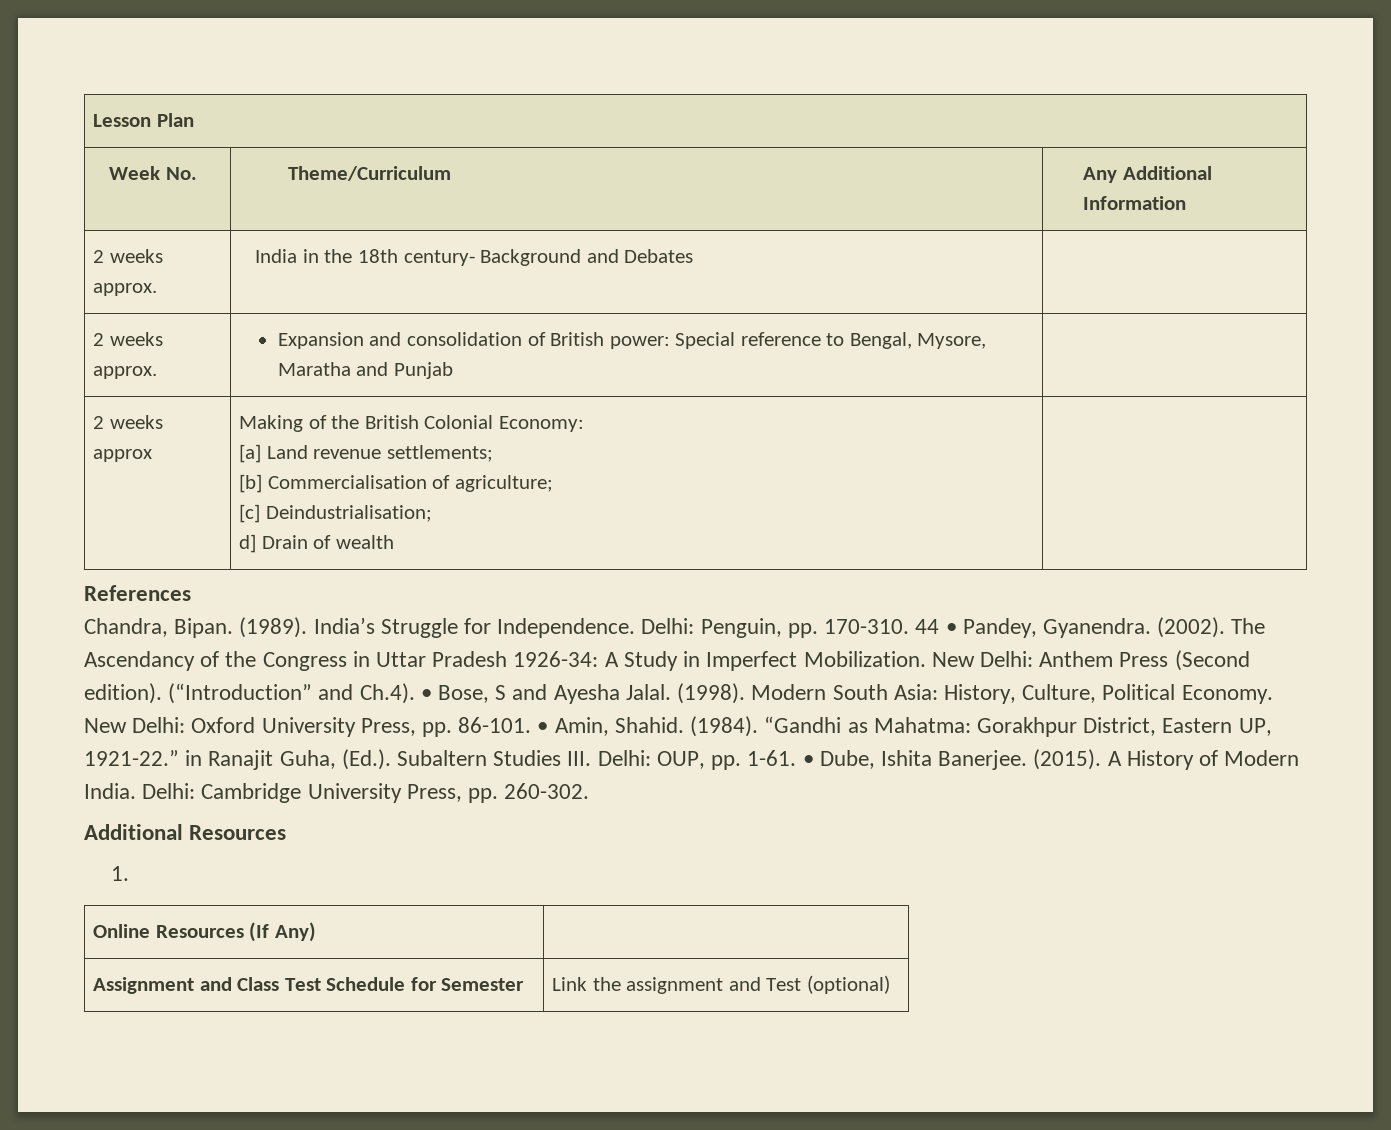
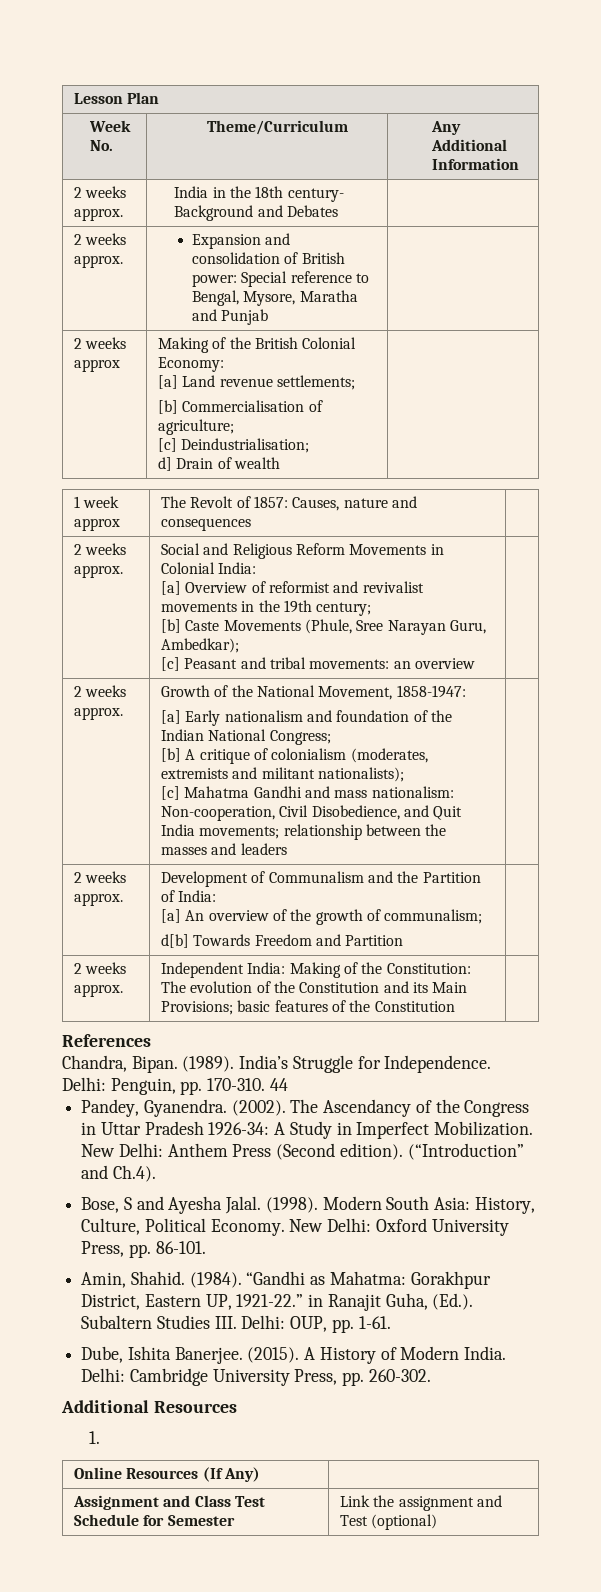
(394, 542) none -> [74,496,120,508] [74,518,121,531] [161,496,417,511] [161,518,252,531] [74,543,127,555] [74,565,124,578] [161,543,444,559] [161,562,257,574] [161,581,424,595] [161,600,372,616] [161,619,486,635] [161,638,240,653] [161,657,475,671] [74,685,127,697] [74,707,124,720] [161,685,466,700] [161,710,452,726] [161,729,331,745] [161,748,428,764] [161,767,405,782] [161,786,454,800] [161,805,463,821] [161,824,447,840] [161,843,287,855] [74,871,127,883] [74,893,124,906] [161,871,481,887] [161,890,217,902] [161,909,483,925] [161,934,404,948] [74,962,127,974] [74,984,124,997] [161,962,471,978] [161,981,468,993] [161,1000,455,1015] // 1 week approx | The Revolt of 1857: Causes, nature and consequences | // 2 weeks approx. | Social and Religious Reform Movements in Colonial India: // [a] Overview of reformist and revivalist movements in the 19th century; // [b] Caste Movements (Phule, Sree Narayan Guru, Ambedkar); // [c] Peasant and tribal movements: an overview | // 2 weeks approx. | Growth of the National Movement, 1858-1947: // [a] Early nationalism and foundation of the Indian National Congress; // [b] A critique of colonialism (moderates, extremists and militant nationalists); // [c] Mahatma Gandhi and mass nationalism: Non-cooperation, Civil Disobedience, and Quit India movements; relationship between the masses and leaders | // 2 weeks approx. | Development of Communalism and the Partition of India: // [a] An overview of the growth of communalism; // d[b] Towards Freedom and Partition | // 2 weeks approx. | Independent India: Making of the Constitution: The evolution of the Constitution and its Main Provisions; basic features of the Constitution |
[945,623,957,634] • -> (288, 1084) //
[420,689,432,700] • -> (156, 1173) //
[537,722,549,733] • -> (206, 1247) //
[802,755,814,766] • -> (391, 1322) //

